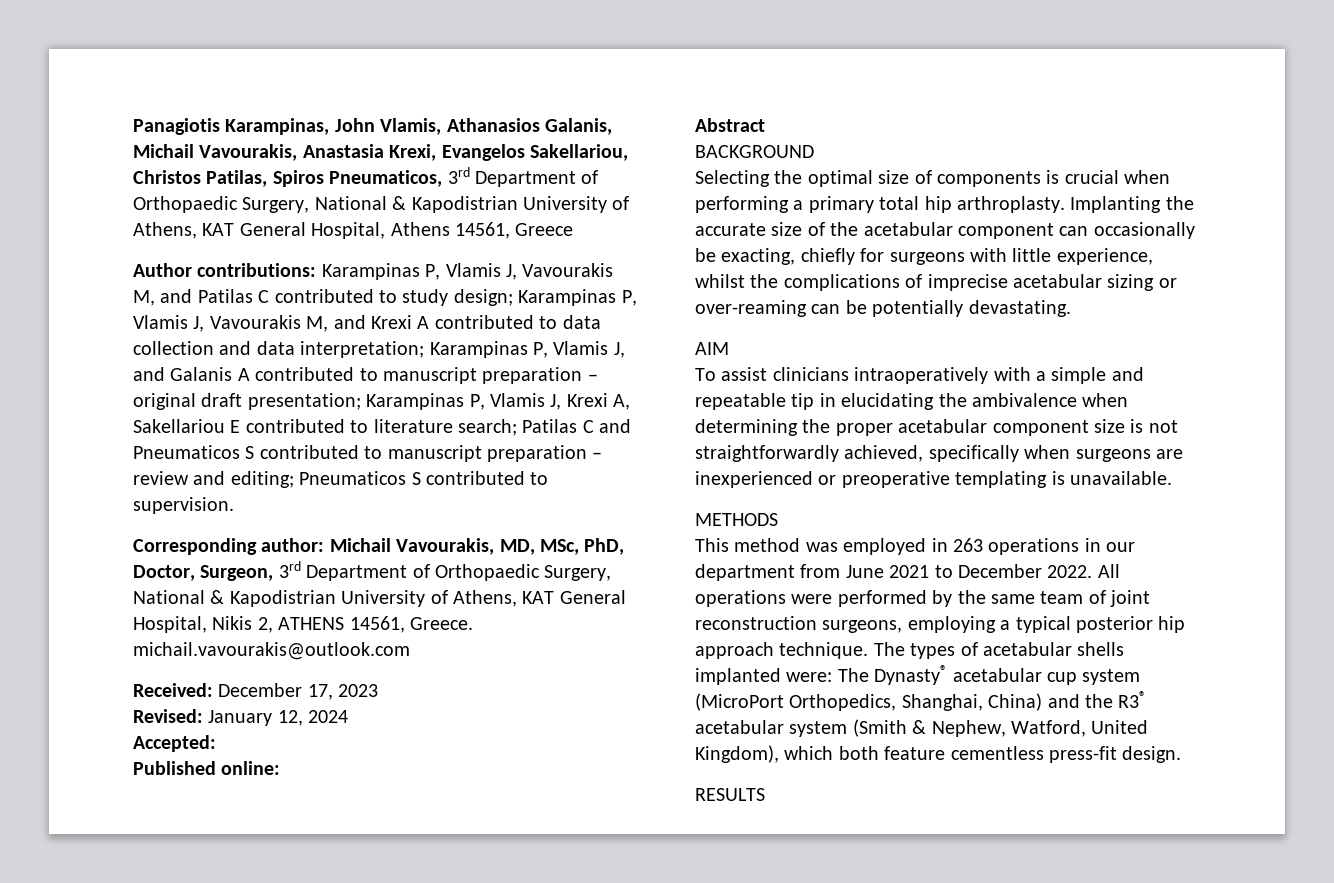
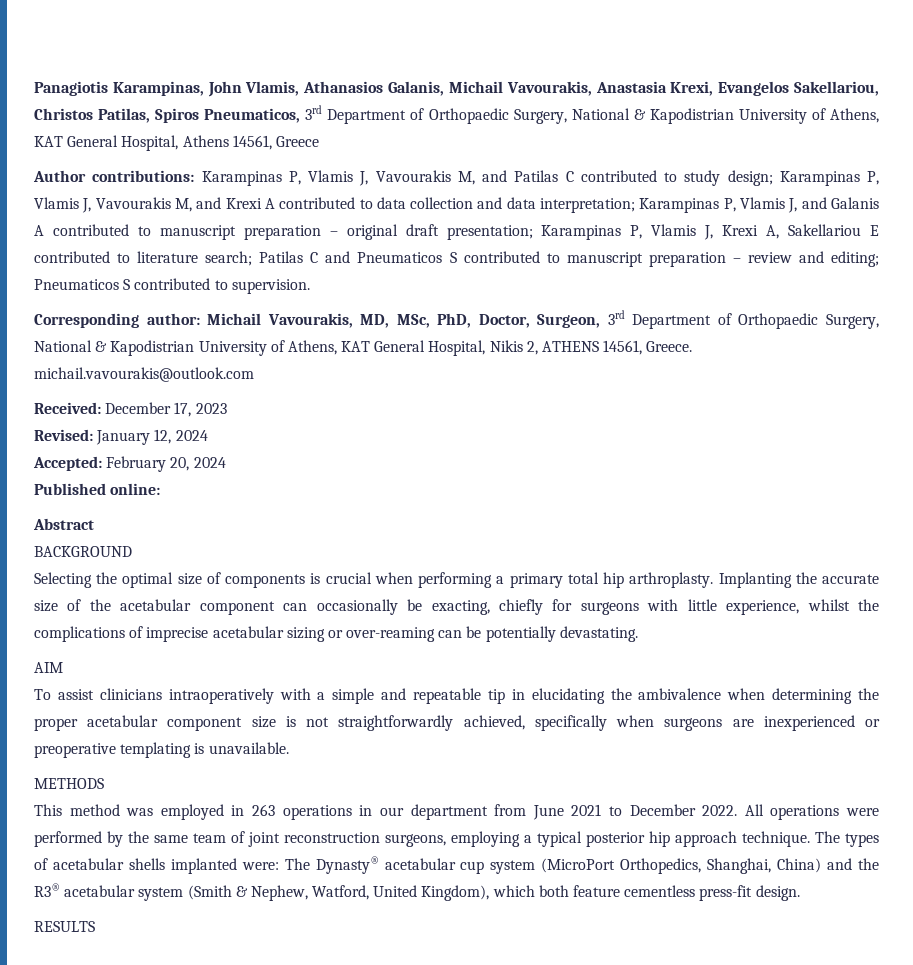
(216, 743) none -> [106,456,226,472] February 20, 2024

